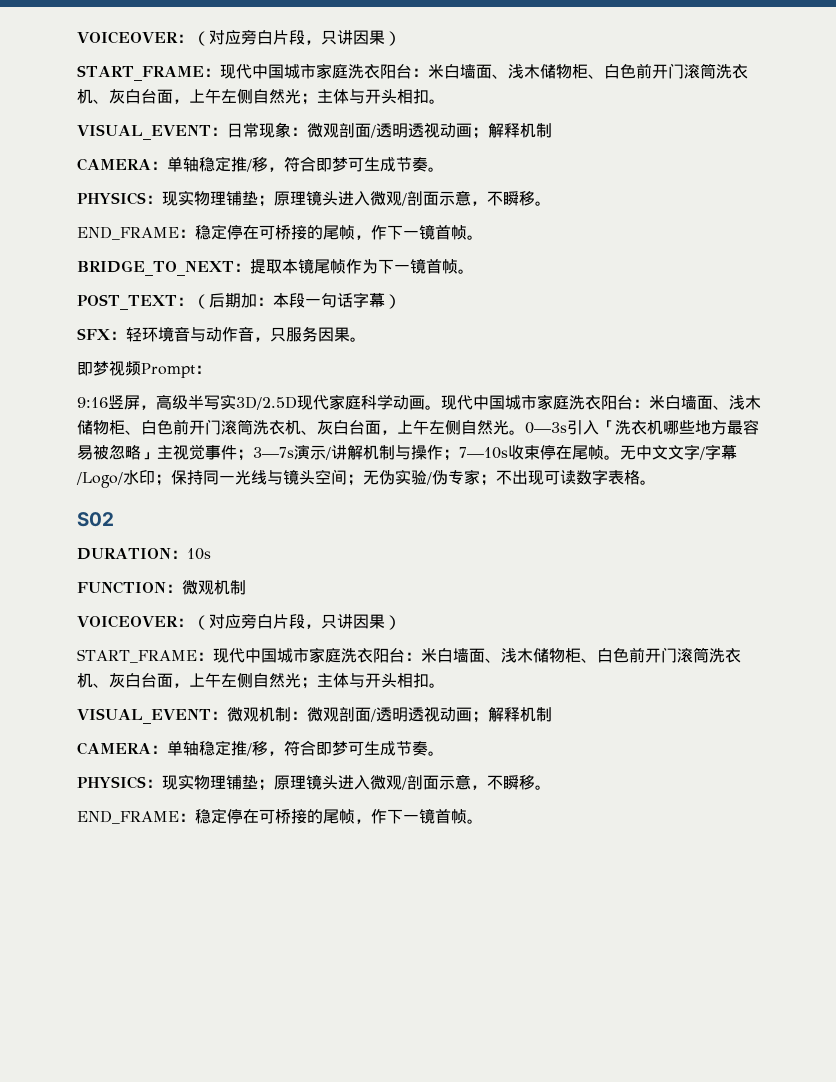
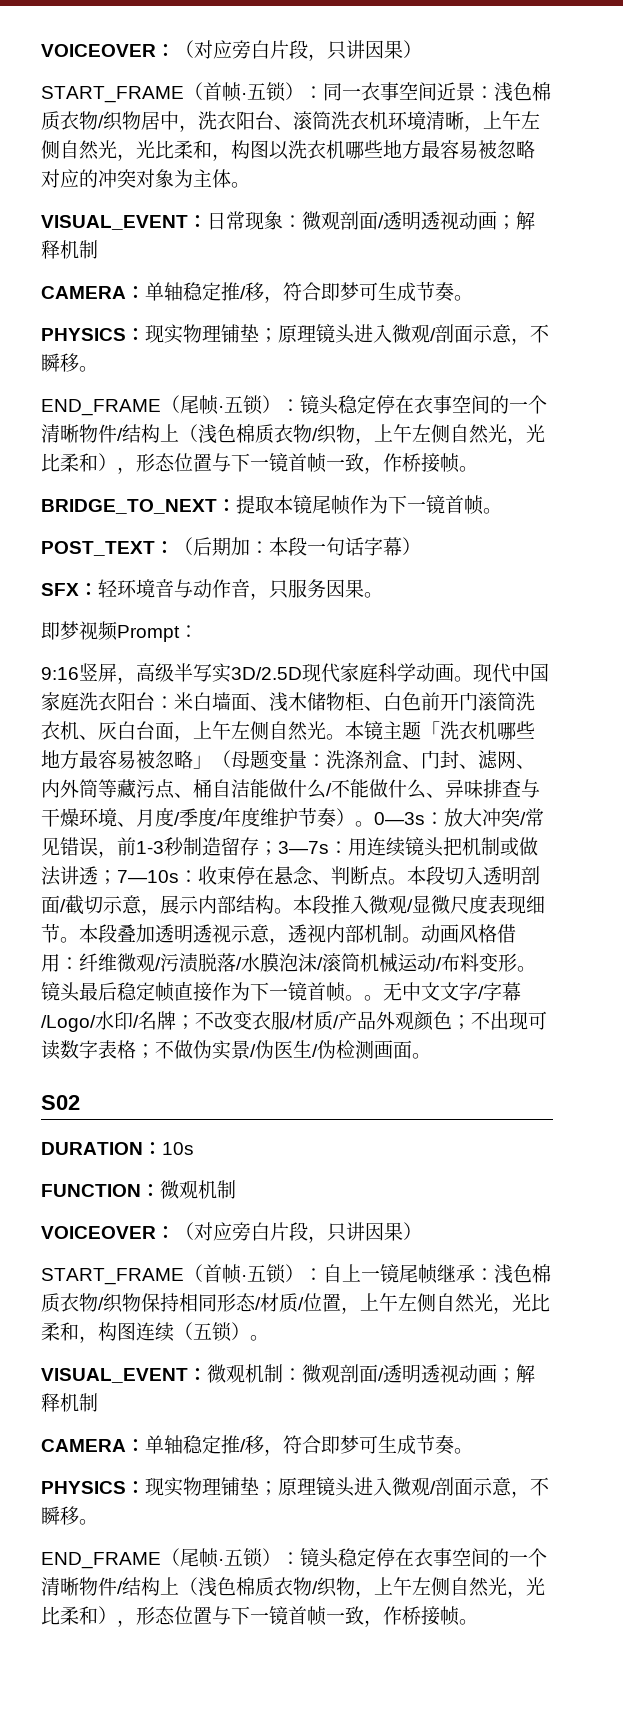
[77,29,401,46] [77,63,748,81] [77,89,429,105] VOICEOVER：（对应旁白片段，只讲因果） // START_FRAME：现代中国城市家庭洗衣阳台：米白墙面、浅木储物柜、白色前开门滚筒洗衣机、灰白台面，上午左侧自然光；主体与开头相扣 -> [41,40,422,61] [41,82,551,103] [41,111,540,132] [41,140,535,161] [41,169,231,188] VOICEOVER：（对应旁白片段，只讲因果） // START_FRAME（首帧·五锁）：同一衣事空间近景：浅色棉质衣物/织物居中，洗衣阳台、滚筒洗衣机环境清晰，上午左侧自然光，光比柔和，构图以洗衣机哪些地方最容易被忽略对应的冲突对象为主体
[179,224,451,240] ：稳定停在可桥接的尾帧，作下一镜首 -> [161,395,547,415] [41,424,545,445] [41,453,440,474] （尾帧·五锁）：镜头稳定停在衣事空间的一个清晰物件/结构上（浅色棉质衣物/织物，上午左侧自然光，光比柔和），形态位置与下一镜首帧一致，作桥接
[505,394,537,410] 城市 -> (549, 672) none
[525,420,599,435] 0—3s引入 -> [345,721,421,740] 本镜主题
[157,444,604,461] 主视觉事件；3—7s演示/讲解机制与操作；7—10s收束停在尾帧 -> [212,750,535,769] [41,779,540,799] [41,807,544,828] [41,837,538,858] [41,866,540,886] [41,895,545,916] [41,923,516,945] [41,953,536,973] [41,982,364,1002] （母题变量：洗涤剂盒、门封、滤网、内外筒等藏污点、桶自洁能做什么/不能做什么、异味排查与干燥环境、月度/季度/年度维护节奏）。0—3s：放大冲突/常见错误，前1-3秒制造留存；3—7s：用连续镜头把机制或做法讲透；7—10s：收束停在悬念、判断点。本段切入透明剖面/截切示意，展示内部结构。本段推入微观/显微尺度表现细节。本段叠加透明透视示意，透视内部机制。动画风格借用：纤维微观/污渍脱落/水膜泡沫/滚筒机械运动/布料变形。镜头最后稳定帧直接作为下一镜首帧。
[155,469,480,486] ；保持同一光线与镜头空间；无伪实验/伪专家 -> [133,1011,452,1031] /名牌；不改变衣服/材质/产品外观颜色
(640, 477) none -> [136,1040,412,1060] ；不做伪实景/伪医生/伪检测画面
[196,647,741,663] [77,673,429,689] ：现代中国城市家庭洗衣阳台：米白墙面、浅木储物柜、白色前开门滚筒洗衣机、灰白台面，上午左侧自然光；主体与开头相扣 -> [184,1264,551,1284] [41,1293,550,1314] [41,1322,250,1343] （首帧·五锁）：自上一镜尾帧继承：浅色棉质衣物/织物保持相同形态/材质/位置，上午左侧自然光，光比柔和，构图连续（五锁）
[179,808,451,824] ：稳定停在可桥接的尾帧，作下一镜首 -> [161,1548,547,1568] [41,1577,545,1598] [41,1606,440,1627] （尾帧·五锁）：镜头稳定停在衣事空间的一个清晰物件/结构上（浅色棉质衣物/织物，上午左侧自然光，光比柔和），形态位置与下一镜首帧一致，作桥接

